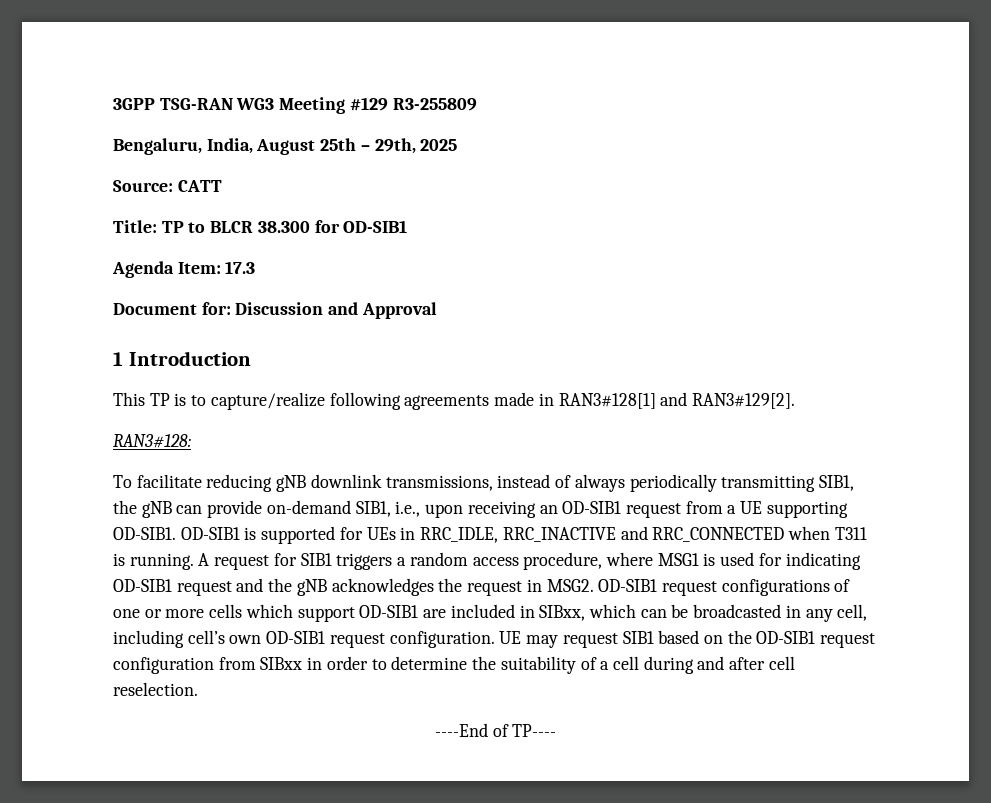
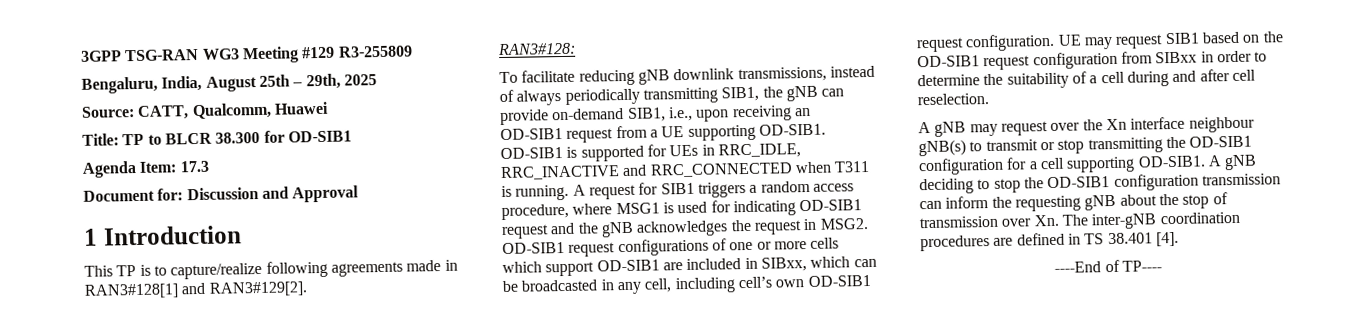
[177,180,222,192] CATT -> [137,101,329,120] CATT, Qualcomm, Huawei
(198, 689) none -> [918,116,1255,137] [918,135,1253,157] [918,154,1258,176] [919,173,1281,195] [919,192,1228,212] [919,211,1240,230] [920,231,1179,252] // A gNB may request over the Xn interface neighbour gNB(s) to transmit or stop transmitting the OD-SIB1 configuration for a cell supporting OD-SIB1. A gNB deciding to stop the OD-SIB1 configuration transmission can inform the requesting gNB about the stop of transmission over Xn. The inter-gNB coordination procedures are defined in TS 38.401 [4].

